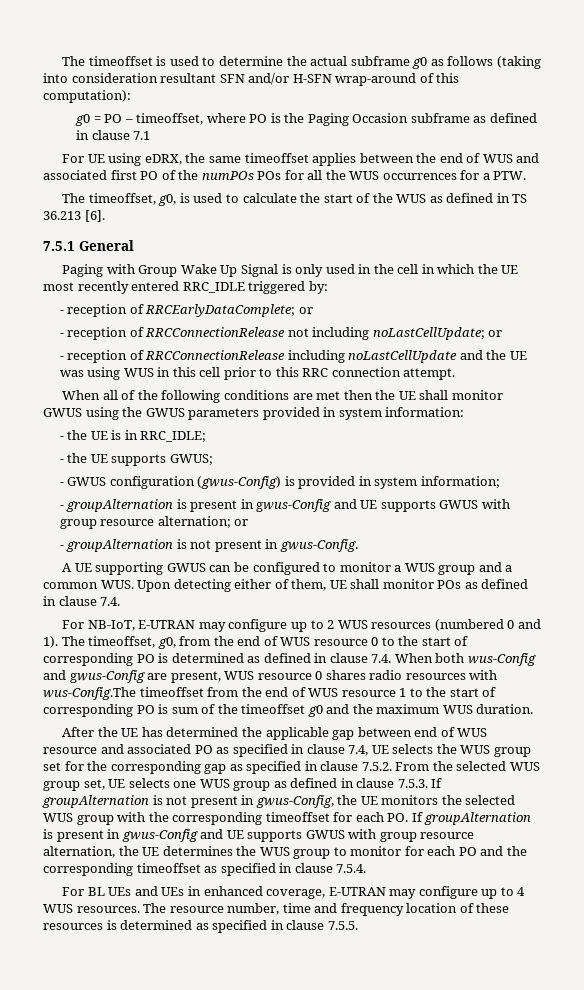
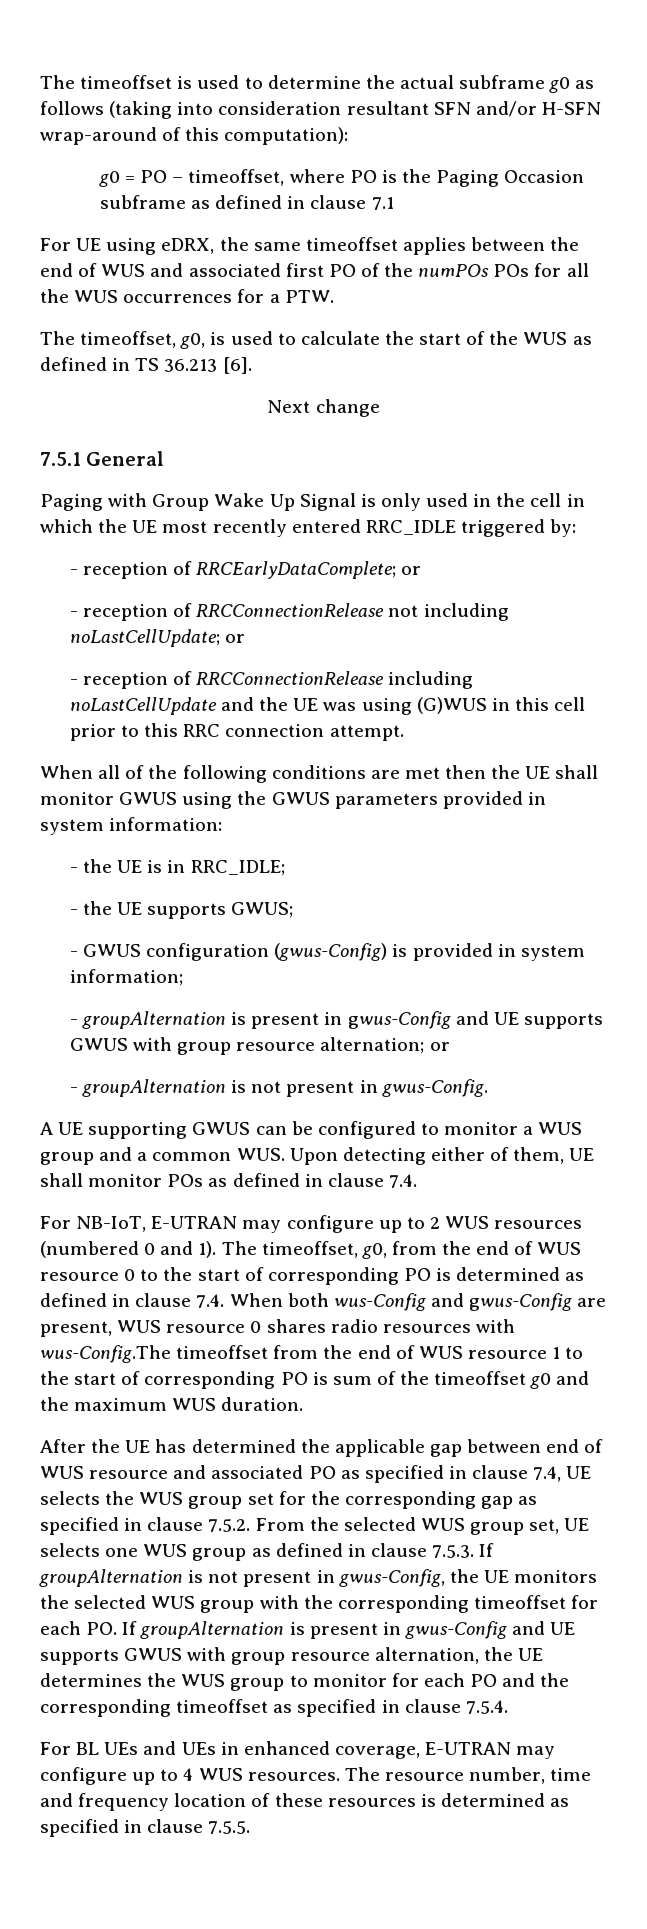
(105, 216) none -> [267,399,380,417] // Next change
[123,368,154,377] WUS -> [416,697,487,714] (G)WUS

